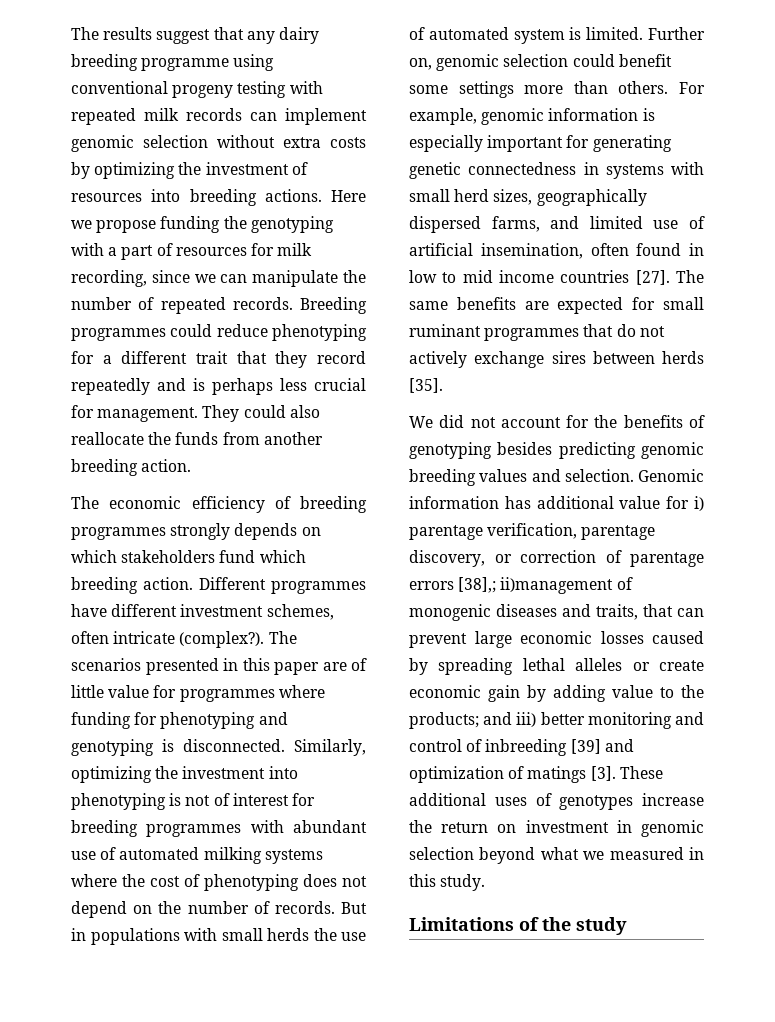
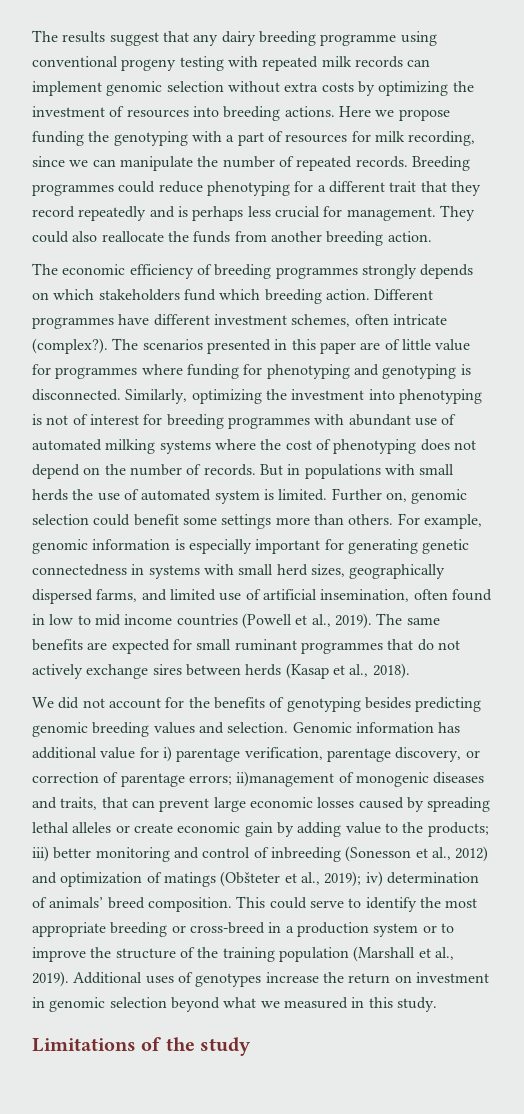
[635,270,670,285] [27]. -> [241,613,372,629] (Powell et al., 2019).
[409,378,443,393] [35]. -> [285,663,410,679] (Kasap et al., 2018).
[409,577,497,593] errors [38],; -> [188,775,232,785] errors;
[483,712,513,725] and -> (489, 829) none
[570,739,634,754] [409,766,663,783] [409,793,486,806] [39] and optimization of matings [3]. These additional -> [345,846,489,862] [32,871,479,887] [32,896,478,912] [32,922,454,937] [32,946,454,962] [32,971,143,987] (Sonesson et al., 2012) and optimization of matings (Obšteter et al., 2019); iv) determination of animals’ breed composition. This could serve to identify the most appropriate breeding or cross-breed in a production system or to improve the structure of the training population (Marshall et al., 2019). Additional

